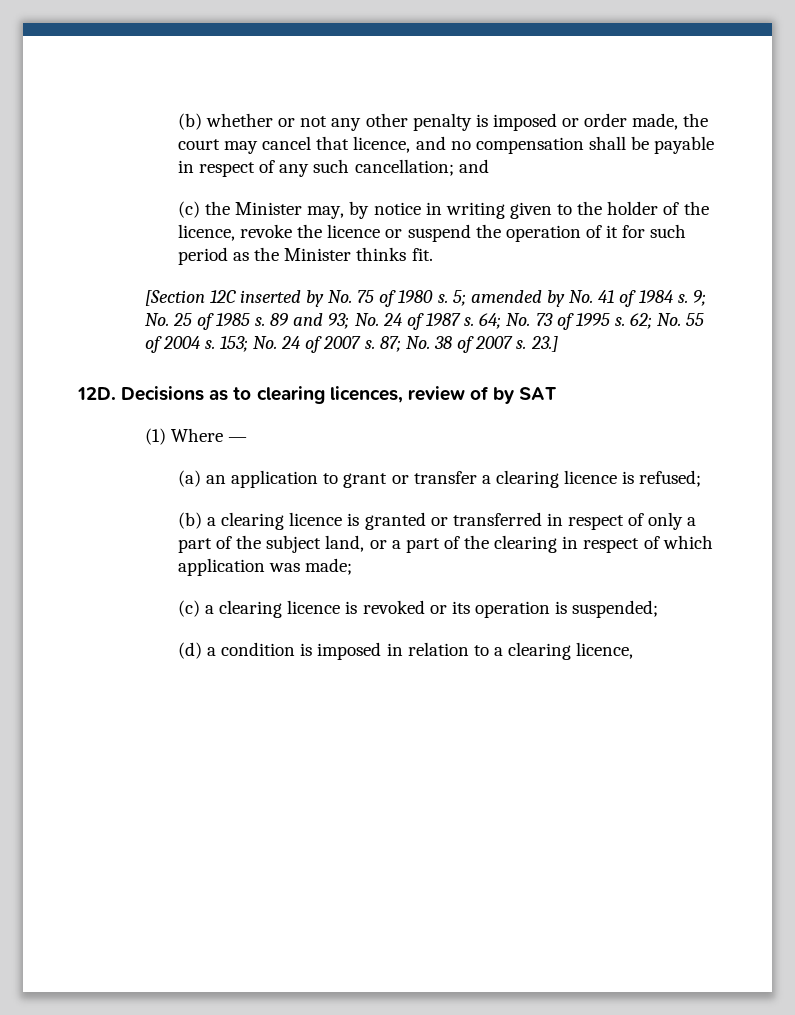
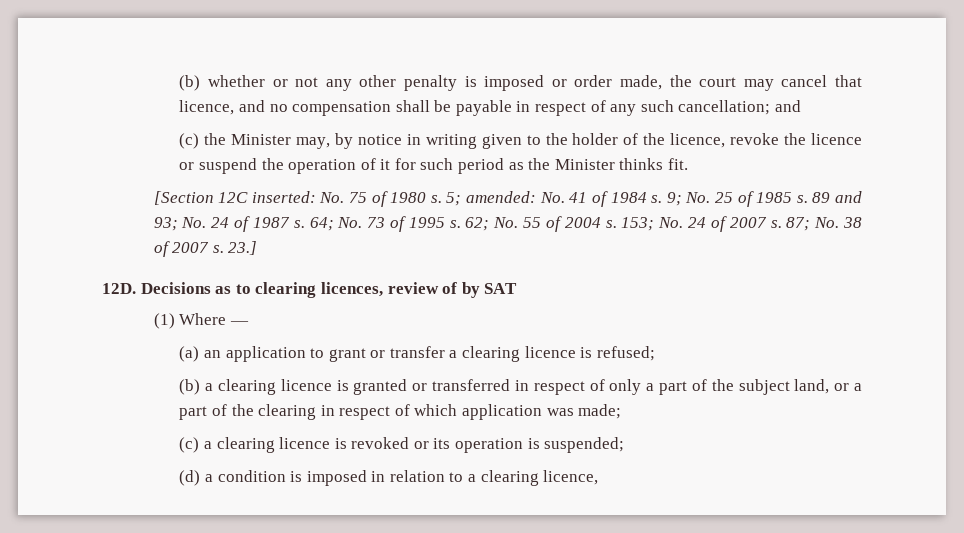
[239,290,324,307] inserted by -> [251,191,316,203] inserted:
[470,290,565,307] amended by -> [466,191,537,203] amended:

